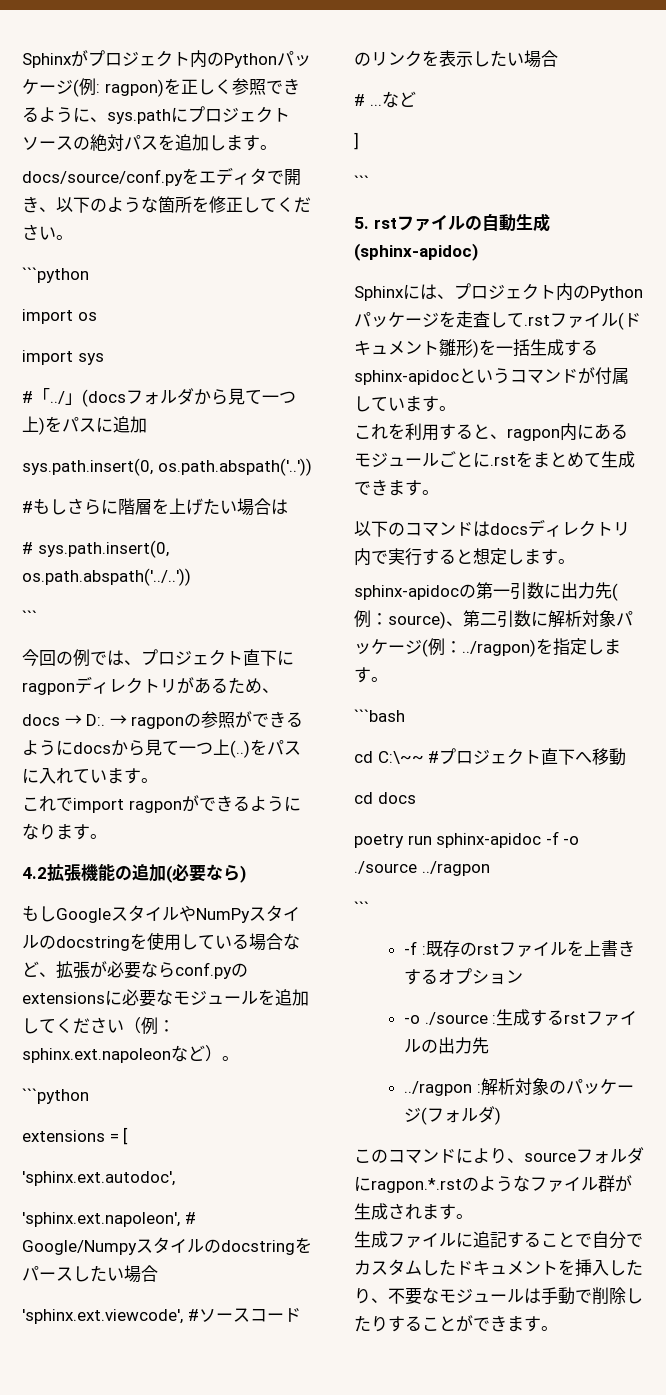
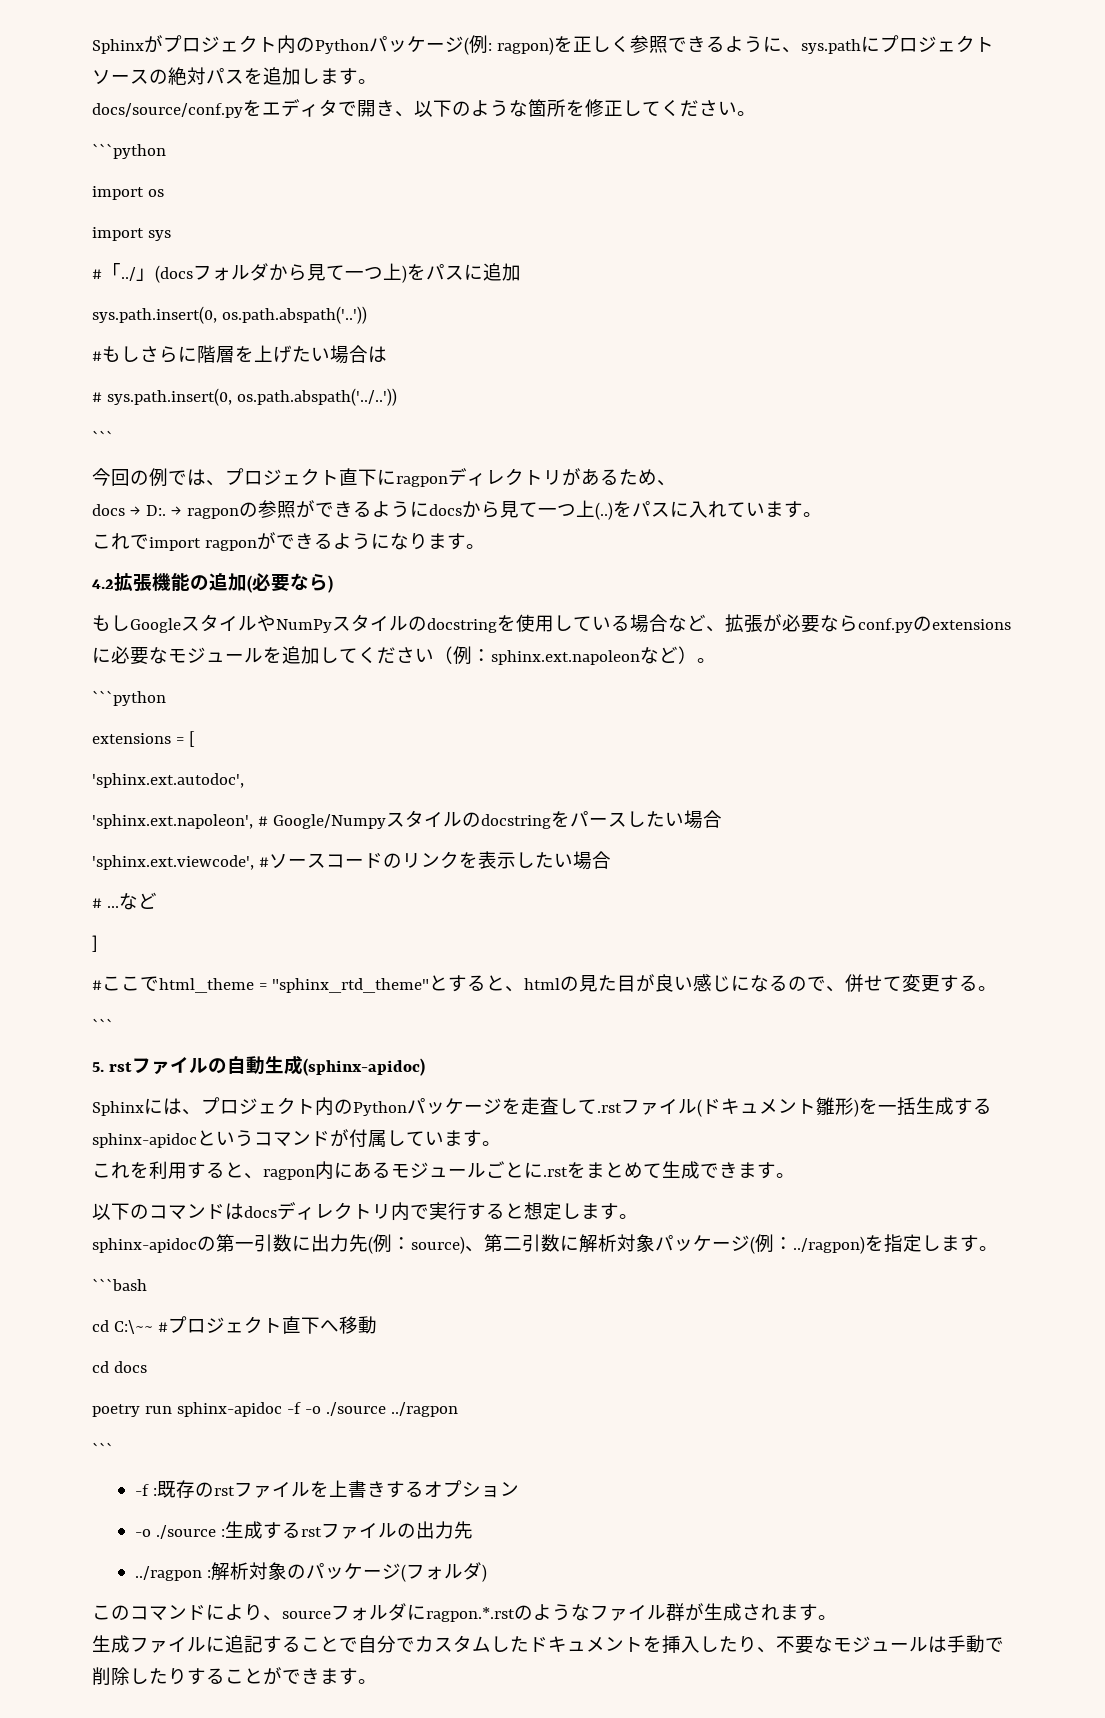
(359, 141) none -> [92,974,997,993] // #ここでhtml_theme = "sphinx_rtd_theme"とすると、htmlの見た目が良い感じになるので、併せて変更する。

